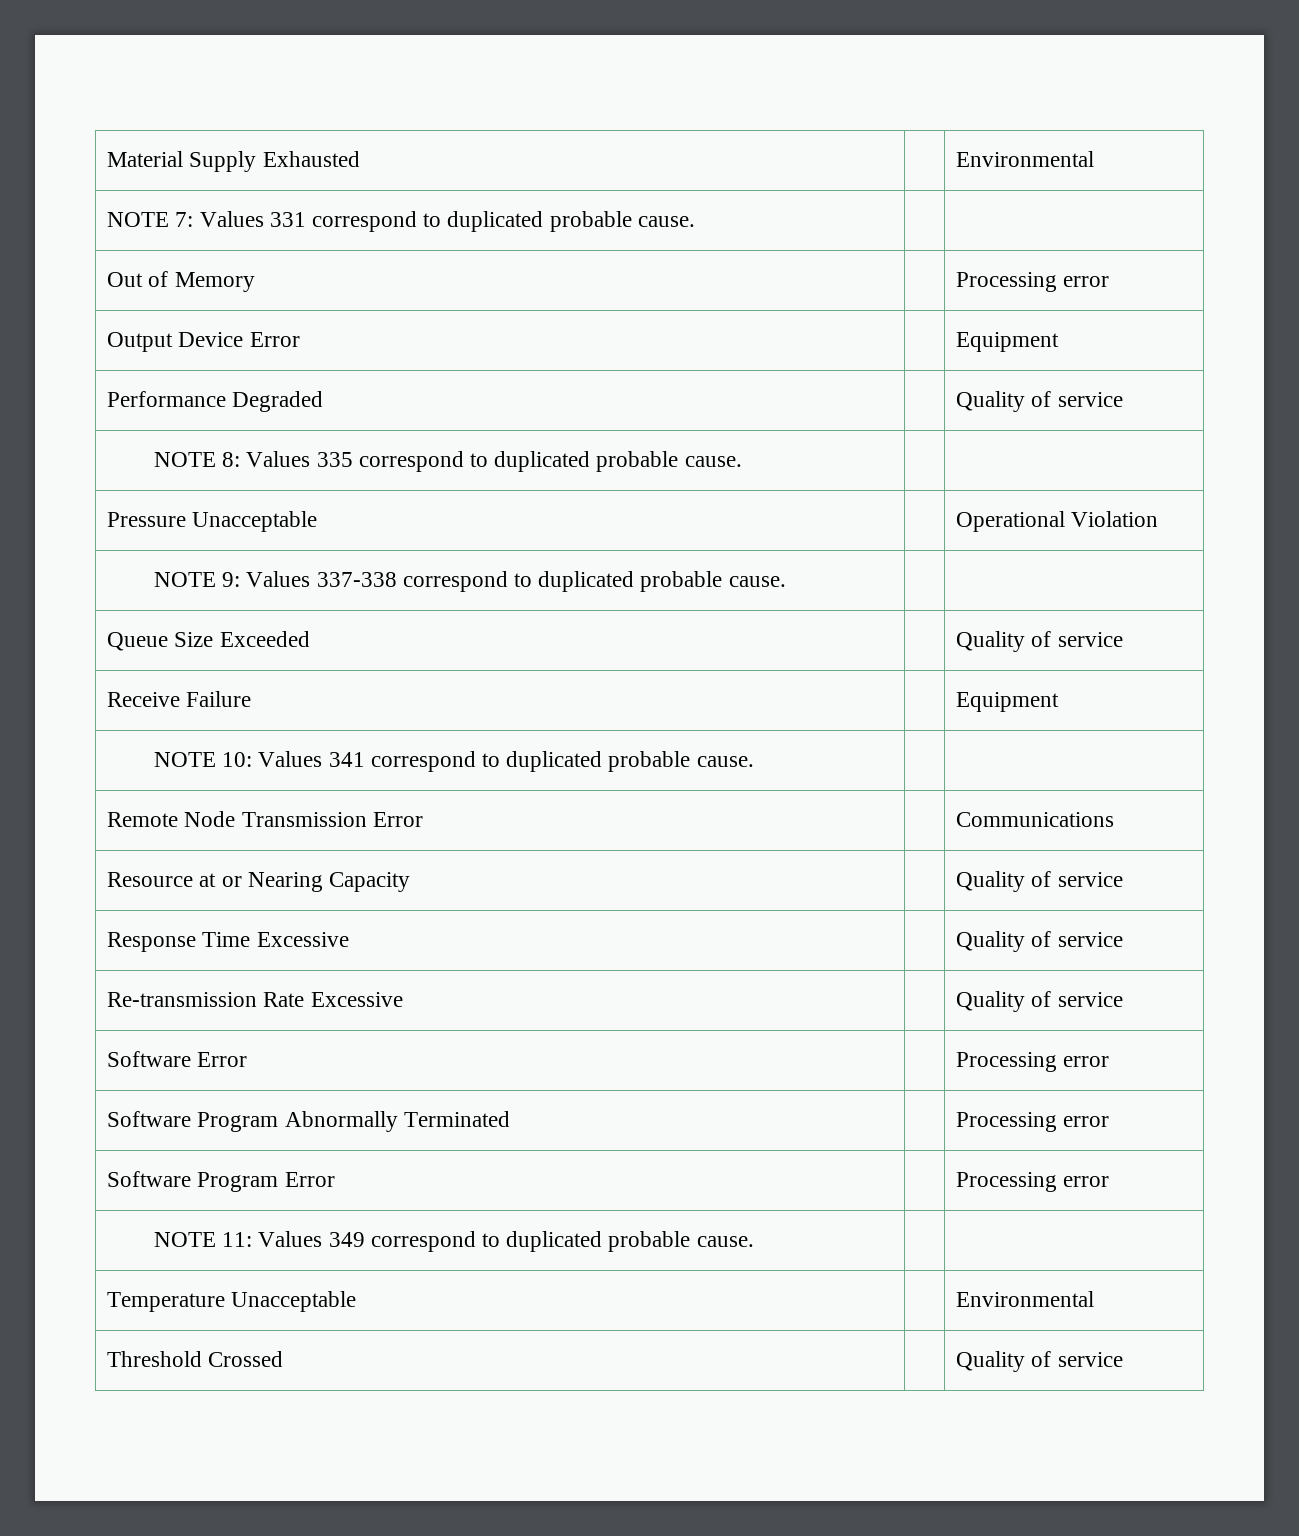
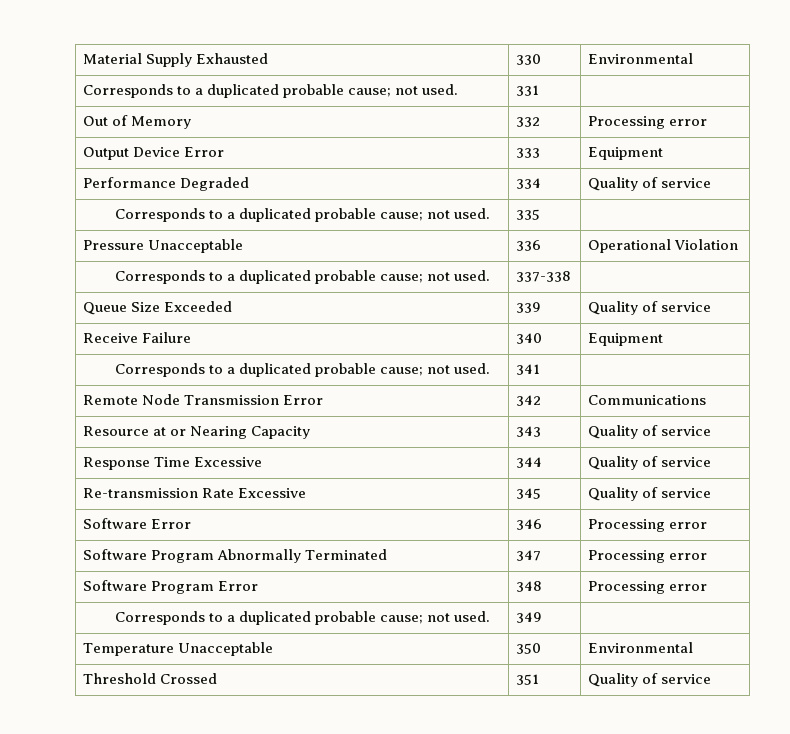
[956,151,1095,167] [107,211,695,232] | Environmental // NOTE 7: Values 331 correspond to duplicated probable cause. | -> [516,54,542,65] [588,53,694,64] [83,84,459,98] [516,85,540,96] 330 | Environmental // Corresponds to a duplicated probable cause; not used. | 331
(255, 282) none -> [516,117,541,127] 332
(300, 339) none -> [516,148,541,158] 333
[956,391,1123,412] [153,451,742,472] | Quality of service // NOTE 8: Values 335 correspond to duplicated probable cause. | -> [516,178,542,189] [588,177,712,191] [114,208,491,222] [516,209,541,220] 334 | Quality of service // Corresponds to a duplicated probable cause; not used. | 335
(318, 521) none -> [516,240,542,251] 336
[153,571,786,592] NOTE 9: Values 337-338 correspond to duplicated probable cause. | -> [114,270,491,284] [516,271,572,282] Corresponds to a duplicated probable cause; not used. | 337-338
(310, 639) none -> [516,302,542,313] 339
[956,692,1060,712] [153,751,754,772] | Equipment // NOTE 10: Values 341 correspond to duplicated probable cause. | -> [516,333,543,344] [588,333,664,346] [114,363,491,377] [516,364,541,375] 340 | Equipment // Corresponds to a duplicated probable cause; not used. | 341
(423, 819) none -> [516,395,542,406] 342
(410, 882) none -> [516,426,542,437] 343
(349, 939) none -> [516,457,543,468] 344
(403, 999) none -> [516,488,542,499] 345
(248, 1059) none -> [516,519,543,530] 346
(510, 1119) none -> [516,550,542,561] 347
[956,1172,1110,1192] [153,1231,754,1252] | Processing error // NOTE 11: Values 349 correspond to duplicated probable cause. | -> [516,581,543,592] [588,581,708,594] [114,611,491,625] [516,612,543,623] 348 | Processing error // Corresponds to a duplicated probable cause; not used. | 349
(357, 1301) none -> [516,643,542,654] 350
(284, 1359) none -> [516,674,540,685] 351

